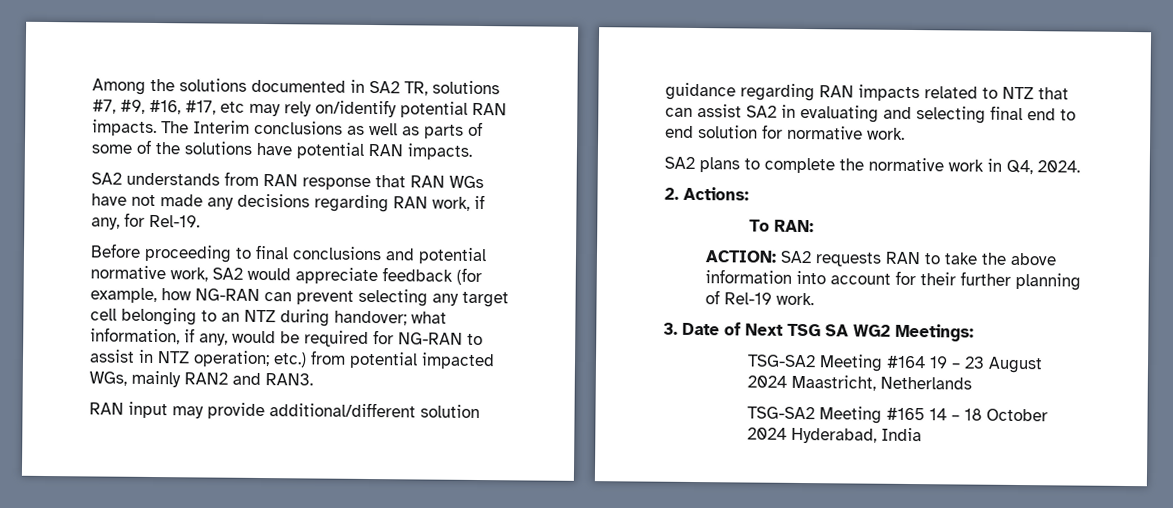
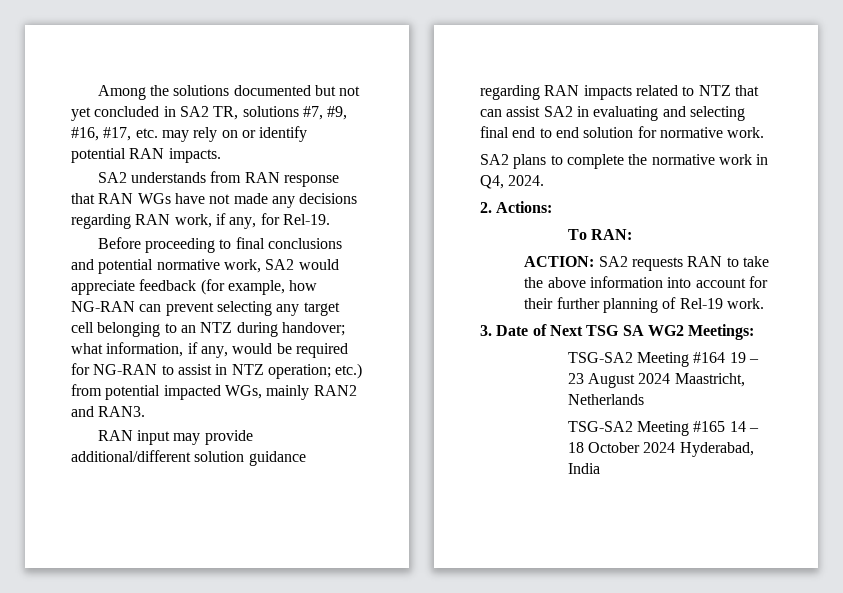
(346, 86) none -> [314,85,361,96] [71,106,160,121] but not yet concluded
[220,101,245,113] etc -> [135,128,158,138] etc.
[315,99,507,118] [92,119,483,139] [91,139,293,156] on/identify potential RAN impacts. The Interim conclusions as well as parts of some of the solutions have -> [221,126,308,142] on or identify

